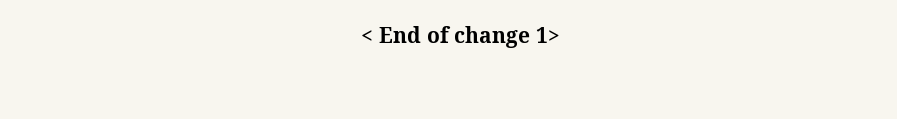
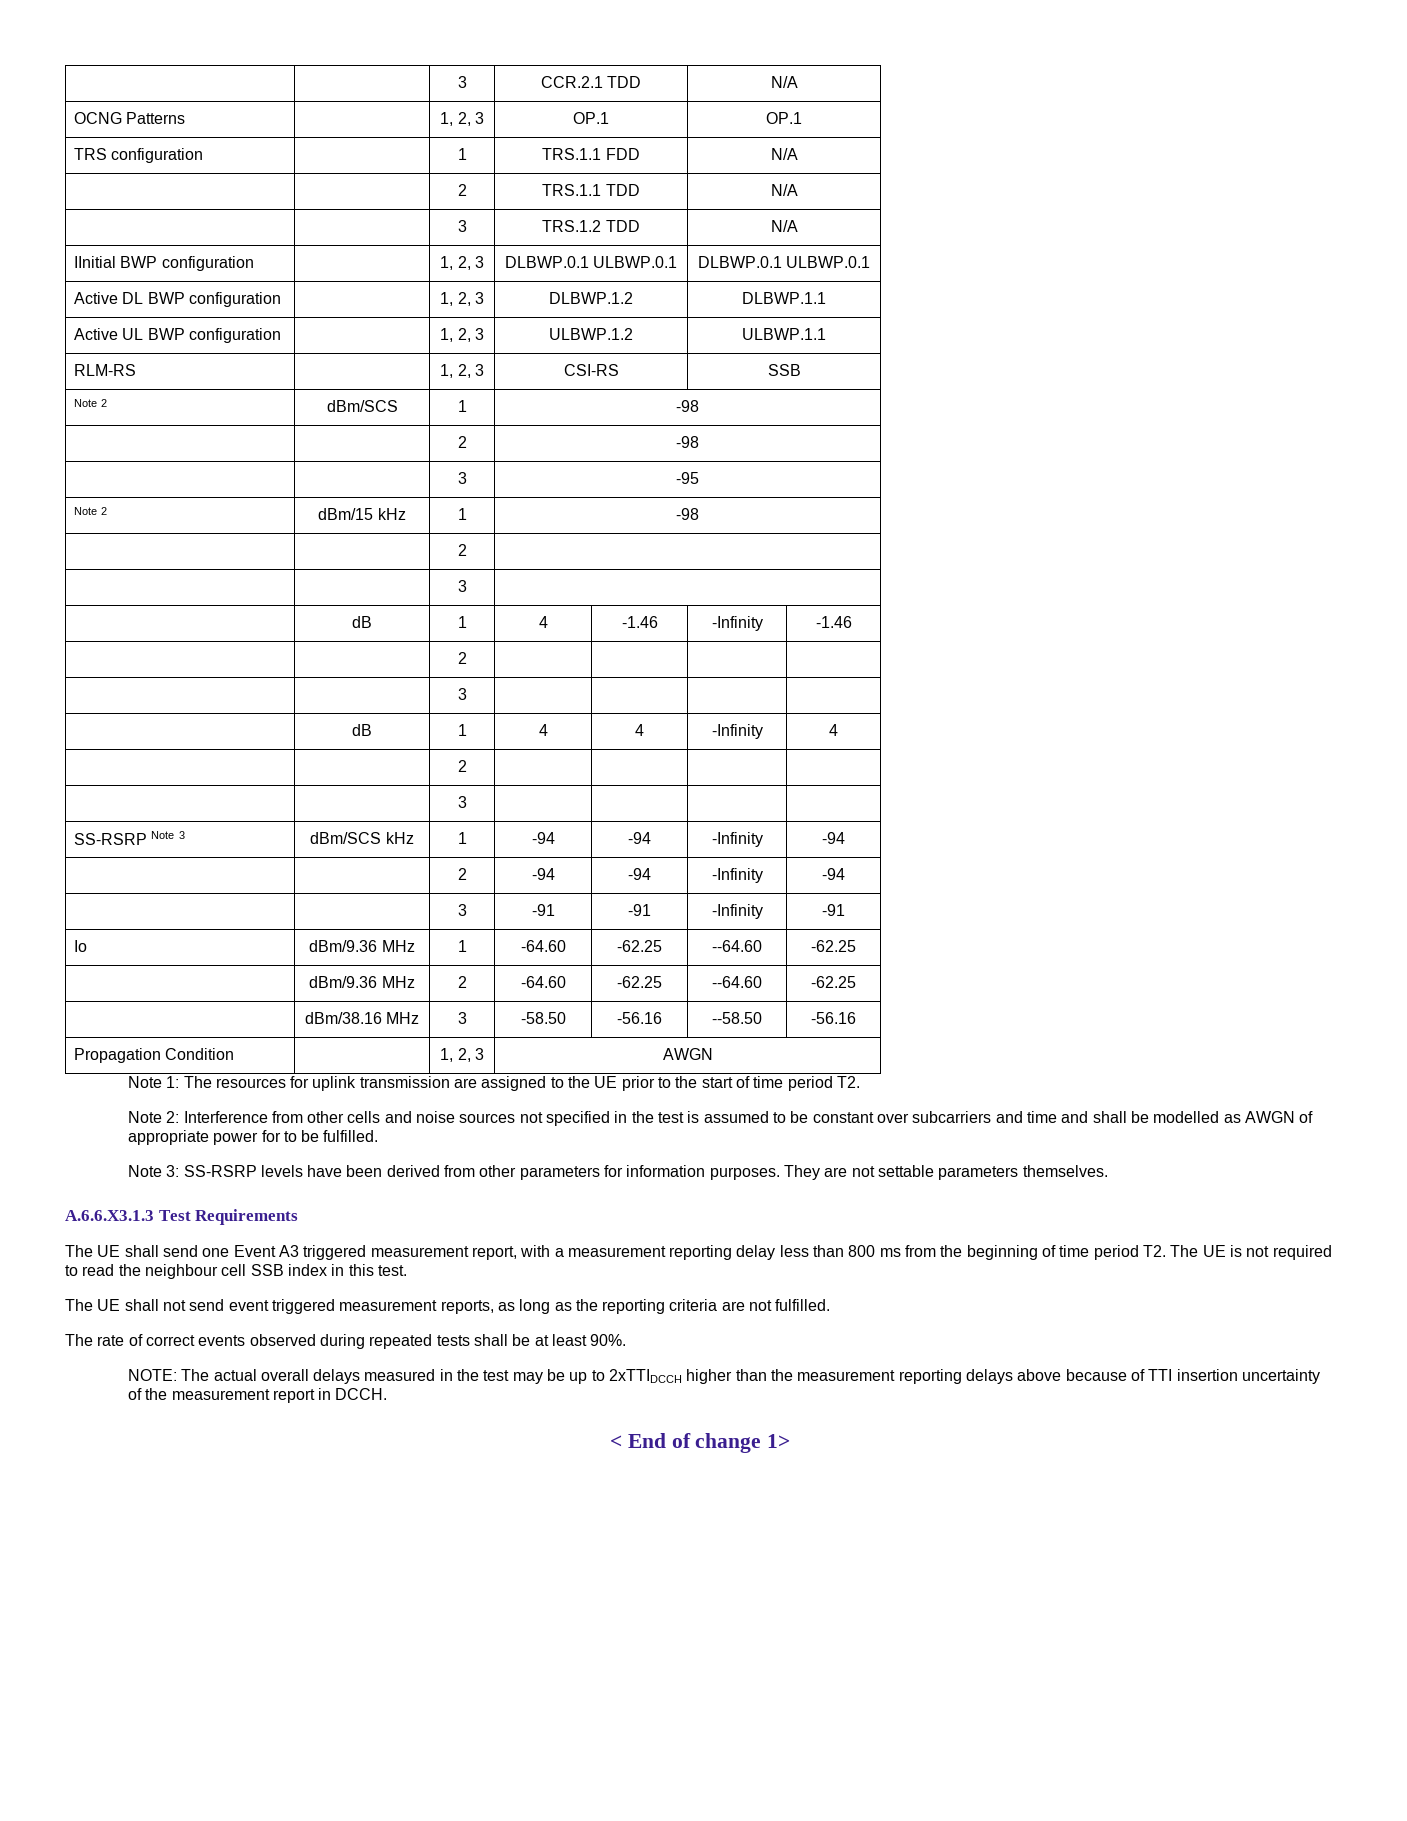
(361, 36) none -> [457,76,467,88] [540,76,642,88] [770,76,798,88] [74,112,186,124] [440,112,484,126] [573,112,609,124] [766,112,802,124] [74,148,204,163] [457,148,467,160] [542,148,640,160] [770,148,798,160] [457,184,467,196] [542,184,640,196] [770,184,798,196] [457,220,467,232] [542,220,640,232] [770,220,798,232] [74,256,254,271] [440,256,484,270] [504,256,678,268] [697,256,871,268] [74,292,282,307] [440,292,484,306] [549,292,633,304] [742,292,826,304] [74,328,282,343] [440,328,484,342] [549,328,633,340] [742,328,826,340] [74,364,137,376] [440,364,484,378] [563,364,619,376] [767,364,801,376] [74,399,108,407] [326,400,398,412] [457,400,467,412] [676,400,699,412] [457,436,467,448] [676,436,699,448] [457,472,467,484] [676,472,699,484] [74,507,108,515] [318,508,406,520] [457,508,467,520] [676,508,699,520] [457,544,467,556] [457,580,467,592] [352,616,372,628] [457,616,467,628] [538,616,548,628] [621,616,658,628] [711,616,763,631] [815,616,852,628] [457,652,467,664] [457,688,467,700] [352,724,372,736] [457,724,467,736] [538,724,548,736] [635,724,644,736] [711,724,763,739] [829,724,838,736] [457,760,467,772] [457,796,467,808] [74,831,185,845] [310,832,414,844] [457,832,467,844] [531,832,555,844] [628,832,651,844] [711,832,763,847] [822,832,845,844] [457,868,467,880] [531,868,555,880] [628,868,651,880] [711,868,763,883] [822,868,845,880] [457,904,467,916] [531,904,555,916] [628,904,651,916] [711,904,763,919] [822,904,845,916] [74,940,88,952] [309,940,415,952] [457,940,467,952] [520,940,566,952] [617,940,662,952] [712,940,762,952] [811,940,856,952] [309,976,415,988] [457,976,467,988] [520,976,566,988] [617,976,662,988] [712,976,762,988] [811,976,856,988] [304,1012,420,1024] [457,1012,467,1024] [520,1012,566,1024] [617,1012,662,1024] [712,1012,762,1024] [811,1012,856,1024] [74,1048,235,1063] [440,1048,484,1062] [662,1048,713,1060] [127,1076,860,1091] [127,1111,1314,1126] [127,1130,379,1145] [127,1165,1108,1180] [65,1209,299,1225] [65,1245,1332,1260] [65,1264,407,1279] [65,1299,831,1314] [65,1334,627,1349] [127,1369,1320,1384] [127,1388,388,1403] | | 3 | CCR.2.1 TDD | N/A // OCNG Patterns | | 1, 2, 3 | OP.1 | OP.1 // TRS configuration | | 1 | TRS.1.1 FDD | N/A // | | 2 | TRS.1.1 TDD | N/A // | | 3 | TRS.1.2 TDD | N/A // IInitial BWP configuration | | 1, 2, 3 | DLBWP.0.1 ULBWP.0.1 | DLBWP.0.1 ULBWP.0.1 // Active DL BWP configuration | | 1, 2, 3 | DLBWP.1.2 | DLBWP.1.1 // Active UL BWP configuration | | 1, 2, 3 | ULBWP.1.2 | ULBWP.1.1 // RLM-RS | | 1, 2, 3 | CSI-RS | SSB // Note 2 | dBm/SCS | 1 | -98 // | | 2 | -98 // | | 3 | -95 // Note 2 | dBm/15 kHz | 1 | -98 // | | 2 | // | | 3 | // | dB | 1 | 4 | -1.46 | -Infinity | -1.46 // | | 2 | | | | // | | 3 | | | | // | dB | 1 | 4 | 4 | -Infinity | 4 // | | 2 | | | | // | | 3 | | | | // SS-RSRP Note 3 | dBm/SCS kHz | 1 | -94 | -94 | -Infinity | -94 // | | 2 | -94 | -94 | -Infinity | -94 // | | 3 | -91 | -91 | -Infinity | -91 // Io | dBm/9.36 MHz | 1 | -64.60 | -62.25 | --64.60 | -62.25 // | dBm/9.36 MHz | 2 | -64.60 | -62.25 | --64.60 | -62.25 // | dBm/38.16 MHz | 3 | -58.50 | -56.16 | --58.50 | -56.16 // Propagation Condition | | 1, 2, 3 | AWGN // Note 1: The resources for uplink transmission are assigned to the UE prior to the start of time period T2. // Note 2: Interference from other cells and noise sources not specified in the test is assumed to be constant over subcarriers and time and shall be modelled as AWGN of appropriate power for to be fulfilled. // Note 3: SS-RSRP levels have been derived from other parameters for information purposes. They are not settable parameters themselves. // A.6.6.X3.1.3 Test Requirements // The UE shall send one Event A3 triggered measurement report, with a measurement reporting delay less than 800 ms from the beginning of time period T2. The UE is not required to read the neighbour cell SSB index in this test. // The UE shall not send event triggered measurement reports, as long as the reporting criteria are not fulfilled. // The rate of correct events observed during repeated tests shall be at least 90%. // NOTE: The actual overall delays measured in the test may be up to 2xTTIDCCH higher than the measurement reporting delays above because of TTI insertion uncertainty of the measurement report in DCCH. //

